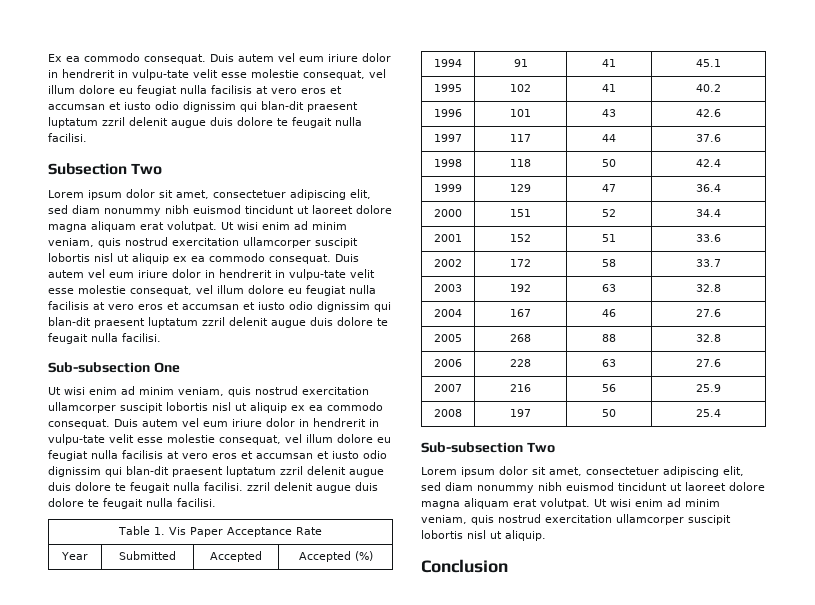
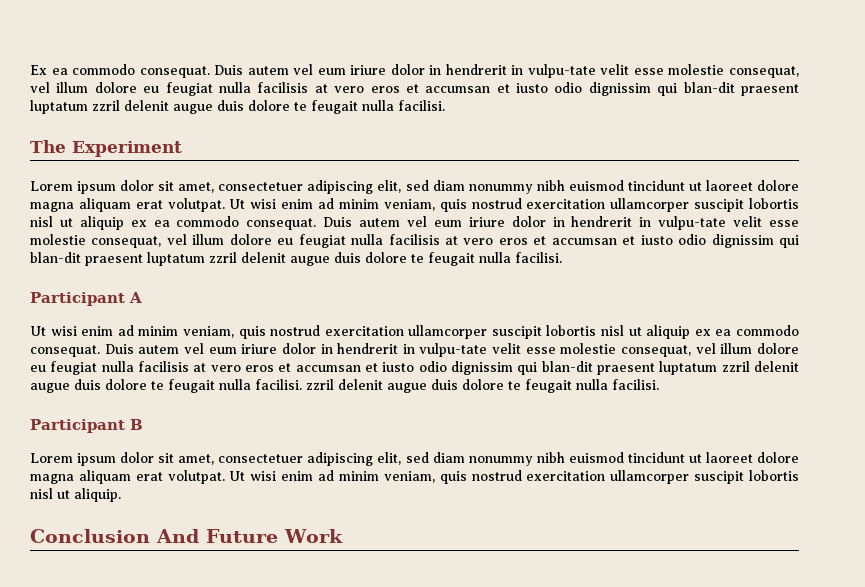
[48,163,163,175] Subsection Two -> [30,140,182,157] The Experiment
[48,362,180,373] Sub-subsection One -> [30,292,142,306] Participant A
[118,526,322,537] [61,552,89,560] [119,551,176,560] [210,551,262,562] [298,551,373,562] [434,59,462,67] [513,59,528,67] [602,59,616,67] [696,59,721,67] [434,84,462,92] [510,84,531,92] [602,84,616,92] [696,84,721,92] [434,109,462,117] [510,109,531,117] [602,109,616,117] [696,109,721,117] [434,134,462,142] [510,134,531,142] [602,134,616,142] [696,134,721,142] [434,159,462,167] [510,159,531,167] [602,159,616,167] [696,159,721,167] [434,184,462,192] [510,184,531,192] [602,184,616,192] [696,184,721,192] [434,209,462,217] [510,209,531,217] [602,209,616,217] [696,209,721,217] [434,234,462,242] [510,234,531,242] [602,234,616,242] [696,234,721,242] [434,259,462,267] [510,259,531,267] [602,259,616,267] [696,259,721,267] [434,284,462,292] [510,284,531,292] [602,284,616,292] [696,284,721,292] [434,309,462,317] [510,309,531,317] [602,309,616,317] [696,309,721,317] [434,334,462,342] [510,334,531,342] [602,334,616,342] [696,334,721,342] [434,359,462,367] [510,359,531,367] [602,359,616,367] [696,359,721,367] [434,384,462,392] [510,384,531,392] [602,384,616,392] [696,384,721,392] [434,409,462,417] [510,409,531,417] [602,409,616,417] [696,409,721,417] [421,442,555,453] // Table 1. Vis Paper Acceptance Rate // Year | Submitted | Accepted | Accepted (%) // 1994 | 91 | 41 | 45.1 // 1995 | 102 | 41 | 40.2 // 1996 | 101 | 43 | 42.6 // 1997 | 117 | 44 | 37.6 // 1998 | 118 | 50 | 42.4 // 1999 | 129 | 47 | 36.4 // 2000 | 151 | 52 | 34.4 // 2001 | 152 | 51 | 33.6 // 2002 | 172 | 58 | 33.7 // 2003 | 192 | 63 | 32.8 // 2004 | 167 | 46 | 27.6 // 2005 | 268 | 88 | 32.8 // 2006 | 228 | 63 | 27.6 // 2007 | 216 | 56 | 25.9 // 2008 | 197 | 50 | 25.4 // Sub-subsection Two -> [30,419,143,433] // Participant B
(508, 566) none -> [156,529,343,543] And Future Work

